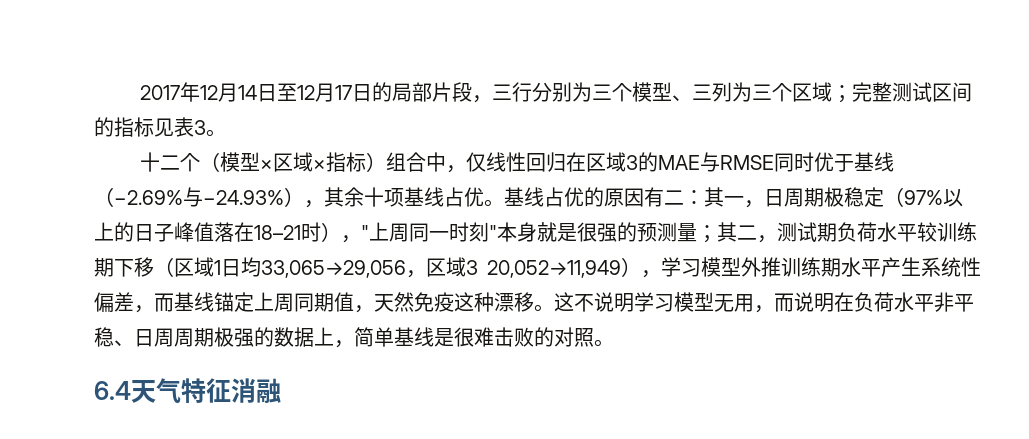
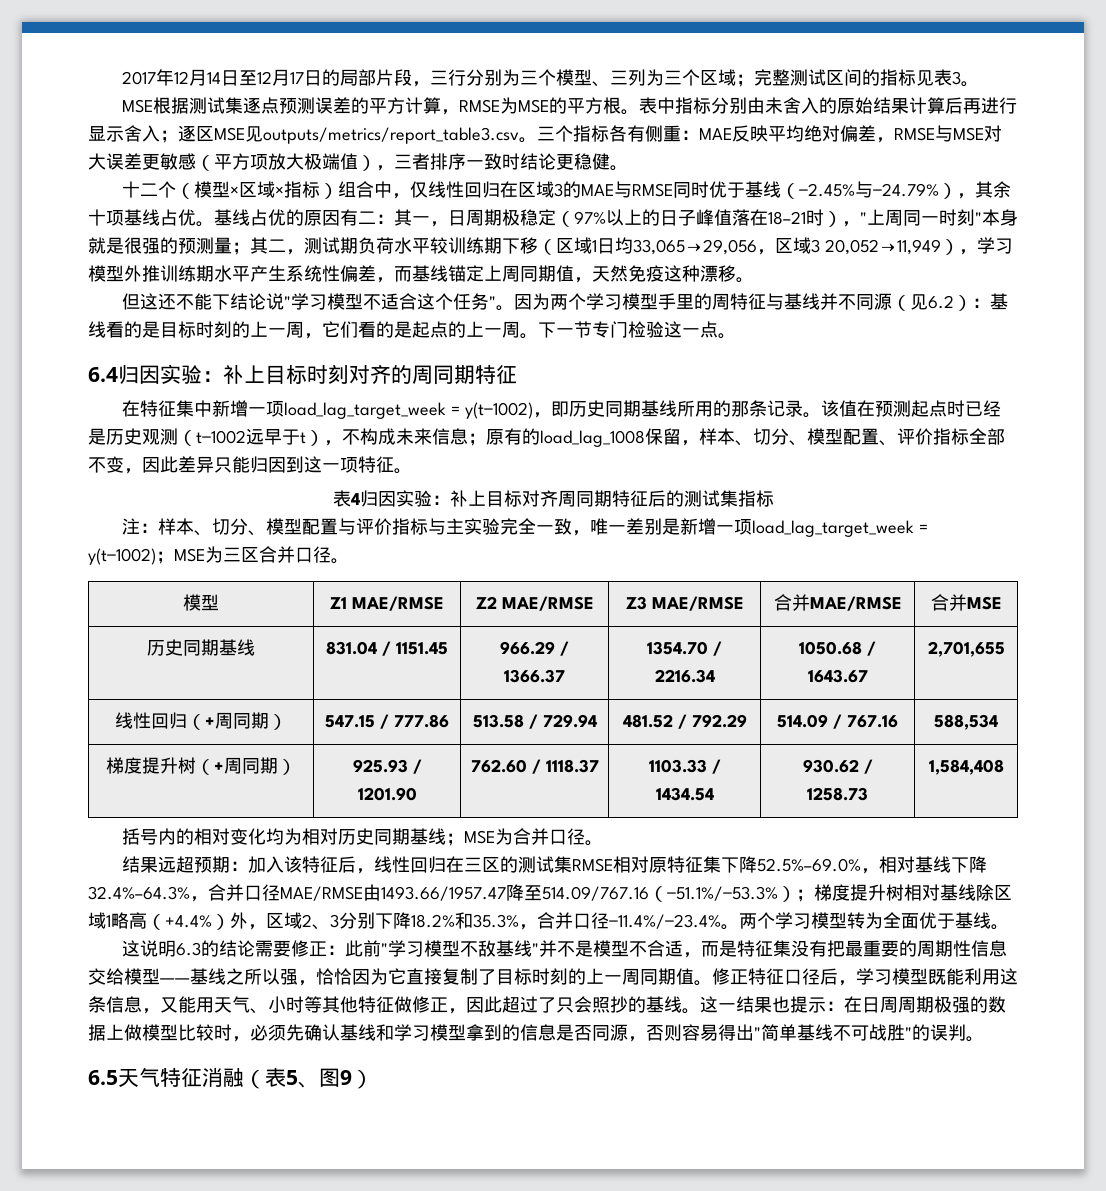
(226, 133) none -> [121,97,1017,115] [88,125,1002,144] [88,153,628,171] // MSE根据测试集逐点预测误差的平方计算，RMSE为MSE的平方根。表中指标分别由未舍入的原始结果计算后再进行显示舍入；逐区MSE见outputs/metrics/report_table3.csv。三个指标各有侧重：MAE反映平均绝对偏差，RMSE与MSE对大误差更敏感（平方项放大极端值），三者排序一致时结论更稳健。
[114,187,284,207] −2.69%与−24.93% -> [798,181,939,198] −2.45%与−24.79%
[554,292,974,313] [94,327,134,347] 这不说明学习模型无用，而说明在负荷水平非平稳、 -> [121,293,1008,311] [88,321,736,339] [88,364,517,385] [121,400,1001,419] [88,428,1005,447] [88,456,412,474] [332,490,774,507] [121,518,928,537] [88,546,349,565] [183,594,219,611] [330,596,444,611] [475,596,594,611] [625,596,744,611] [773,594,902,611] [930,594,1002,611] [147,639,255,656] [326,641,448,656] [500,641,569,656] [504,669,565,683] [647,641,722,656] [654,669,715,683] [799,641,876,656] [807,669,868,683] [927,641,1005,657] [115,712,287,730] [325,714,449,729] [472,714,597,729] [622,714,747,729] [777,714,898,729] [934,714,998,730] [106,757,296,775] [352,759,422,774] [357,787,417,801] [470,759,599,774] [648,759,721,774] [655,787,714,801] [802,759,873,774] [807,787,868,801] [928,759,1004,775] [121,828,603,846] [121,856,987,874] [88,884,1012,902] [88,912,1009,930] [121,940,1007,958] [88,968,1018,986] [88,996,862,1014] // 但这还不能下结论说"学习模型不适合这个任务"。因为两个学习模型手里的周特征与基线并不同源（见6.2）：基线看的是目标时刻的上一周，它们看的是起点的上一周。下一节专门检验这一点。 // 6.4归因实验：补上目标时刻对齐的周同期特征 // 在特征集中新增一项load_lag_target_week = y(t−1002)，即历史同期基线所用的那条记录。该值在预测起点时已经是历史观测（t−1002远早于t），不构成未来信息；原有的load_lag_1008保留，样本、切分、模型配置、评价指标全部不变，因此差异只能归因到这一项特征。 // 表4归因实验：补上目标对齐周同期特征后的测试集指标 // 注：样本、切分、模型配置与评价指标与主实验完全一致，唯一差别是新增一项load_lag_target_week = y(t−1002)；MSE为三区合并口径。 // 模型 | Z1 MAE/RMSE | Z2 MAE/RMSE | Z3 MAE/RMSE | 合并MAE/RMSE | 合并MSE // 历史同期基线 | 831.04 / 1151.45 | 966.29 / 1366.37 | 1354.70 / 2216.34 | 1050.68 / 1643.67 | 2,701,655 // 线性回归（+周同期） | 547.15 / 777.86 | 513.58 / 729.94 | 481.52 / 792.29 | 514.09 / 767.16 | 588,534 // 梯度提升树（+周同期） | 925.93 / 1201.90 | 762.60 / 1118.37 | 1103.33 / 1434.54 | 930.62 / 1258.73 | 1,584,408 // 括号内的相对变化均为相对历史同期基线；MSE为合并口径。 // 结果远超预期：加入该特征后，线性回归在三区的测试集RMSE相对原特征集下降52.5%–69.0%，相对基线下降32.4%–64.3%，合并口径MAE/RMSE由1493.66/1957.47降至514.09/767.16（−51.1%/−53.3%）；梯度提升树相对基线除区域1略高（+4.4%）外，区域2、3分别下降18.2%和35.3%，合并口径−11.4%/−23.4%。两个学习模型转为全面优于基线。 // 这说明6.3的结论需要修正：此前"学习模型不敌基线"并不是模型不合适，而是特征集没有把最重要的周期性信息交给模型——基线之所以强，恰恰因为它直接复制了目标时刻的上一周同期值。修正特征口径后，学习模型既能利用这条信息，又能用天气、小时等其他特征做修正，因此超过了只会照抄的基线。这一结果也提示：在
[334,327,614,348] [94,381,131,400] ，简单基线是很难击败的对照。 // 6.4 -> [124,1024,984,1042] [88,1070,118,1085] 做模型比较时，必须先确认基线和学习模型拿到的信息是否同源，否则容易得出"简单基线不可战胜"的误判。 // 6.5
(281, 390) none -> [244,1068,373,1089] （表5、图9）

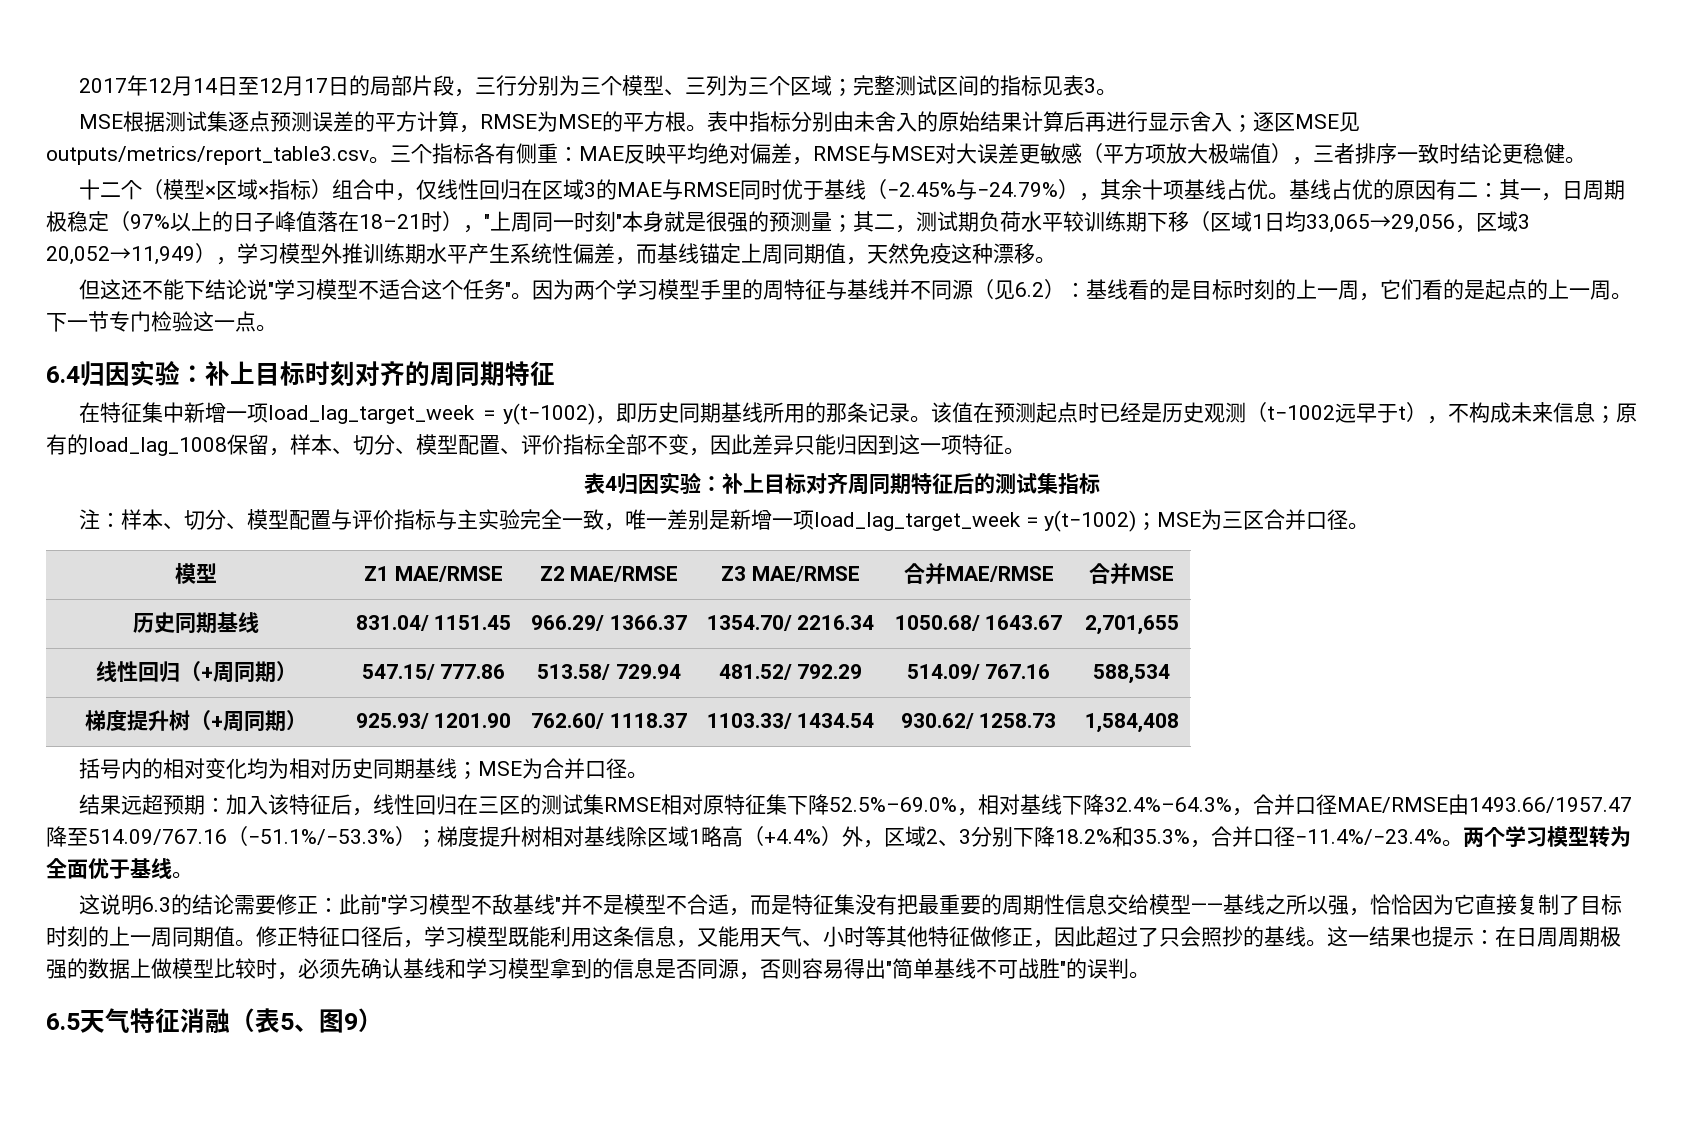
[326,641,391,656] 831.04 / -> [355,615,429,631] 831.04/
[500,641,569,656] 966.29 / -> [531,615,605,631] 966.29/
[647,641,722,656] 1354.70 / -> [706,615,792,631] 1354.70/
[799,641,876,656] 1050.68 / -> [894,615,980,631] 1050.68/
[325,714,389,729] 547.15 / -> [361,664,435,680] 547.15/
[472,714,538,729] 513.58 / -> [537,664,611,680] 513.58/
[622,714,687,729] 481.52 / -> [718,664,792,680] 481.52/
[777,714,842,729] 514.09 / -> [906,664,980,680] 514.09/
[352,759,422,774] 925.93 / -> [355,713,429,729] 925.93/
[470,759,541,774] 762.60 / -> [531,713,605,729] 762.60/
[648,759,721,774] 1103.33 / -> [706,713,792,729] 1103.33/
[802,759,873,774] 930.62 / -> [900,713,974,729] 930.62/

